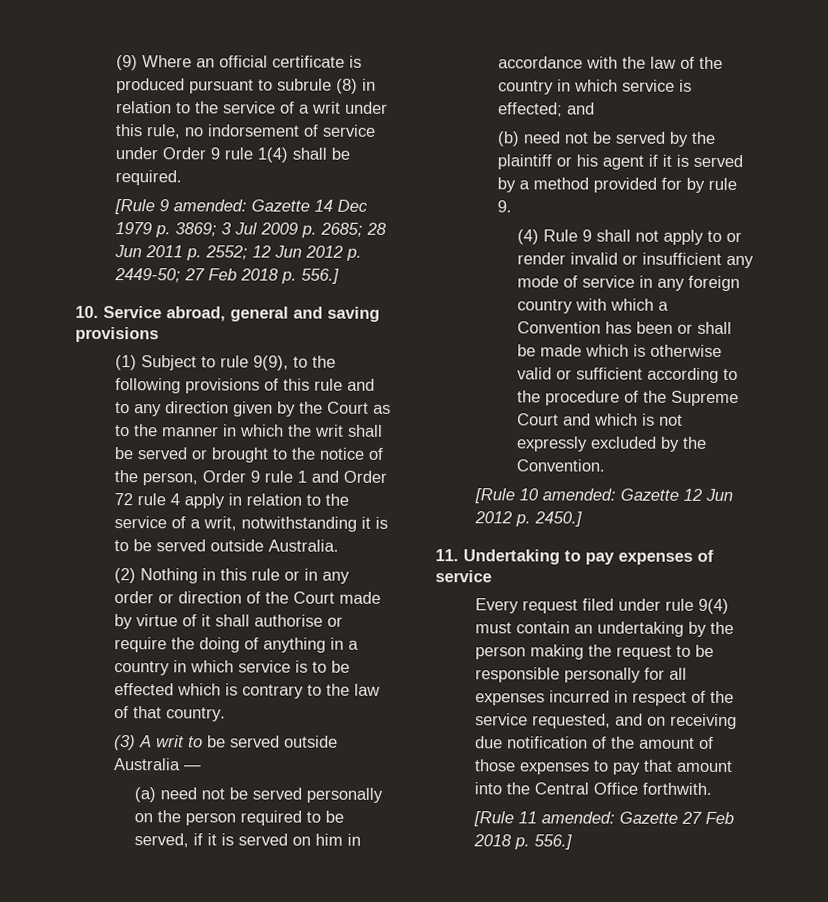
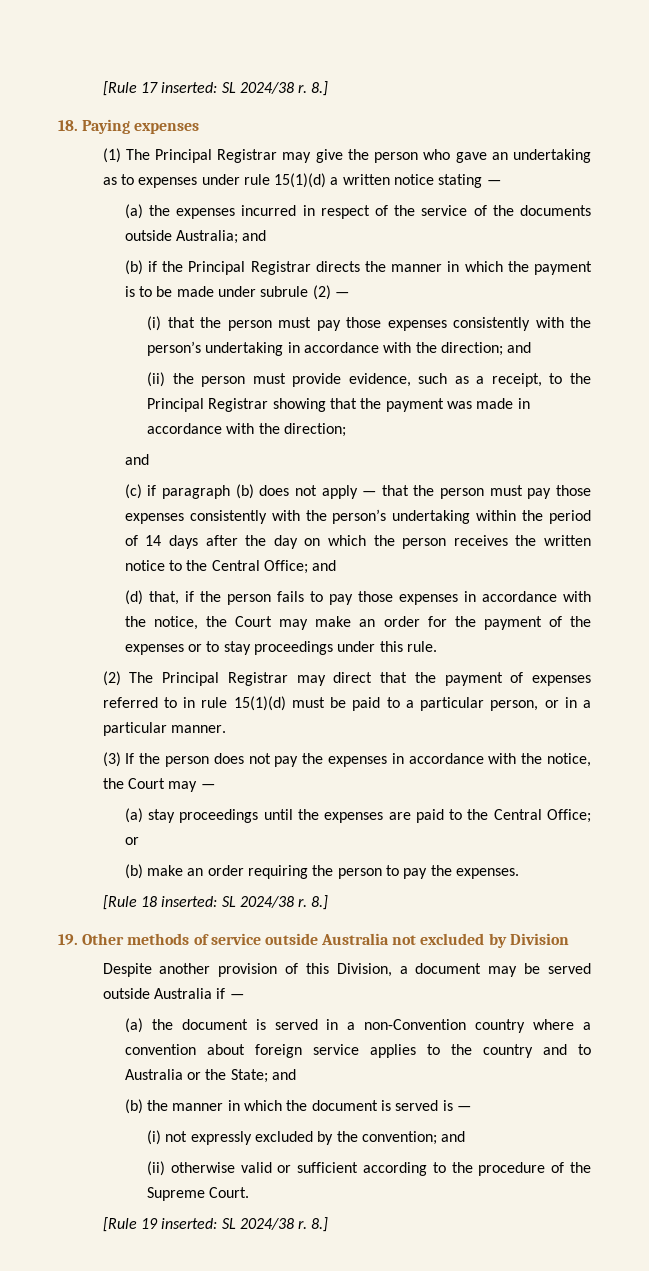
[116,55,363,71] [116,78,377,94] [116,101,389,114] [115,124,377,139] [115,147,351,163] [115,170,183,186] [114,199,369,215] [115,222,388,238] [114,245,363,261] [114,268,340,284] [75,305,380,322] [75,326,159,343] [115,355,337,371] [115,378,376,394] [115,401,392,417] [115,424,384,437] [114,447,385,463] [114,470,388,486] [114,493,350,509] [114,516,389,532] [114,539,340,552] [114,568,351,584] [114,591,382,604] [114,614,344,630] [114,637,360,653] [114,660,351,676] [114,683,381,699] [114,706,227,722] [114,735,204,751] (9) Where an official certificate is produced pursuant to subrule (8) in relation to the service of a writ under this rule, no indorsement of service under Order 9 rule 1(4) shall be required. // [Rule 9 amended: Gazette 14 Dec 1979 p. 3869; 3 Jul 2009 p. 2685; 28 Jun 2011 p. 2552; 12 Jun 2012 p. 2449-50; 27 Feb 2018 p. 556.] // 10. Service abroad, general and saving provisions // (1) Subject to rule 9(9), to the following provisions of this rule and to any direction given by the Court as to the manner in which the writ shall be served or brought to the notice of the person, Order 9 rule 1 and Order 72 rule 4 apply in relation to the service of a writ, notwithstanding it is to be served outside Australia. // (2) Nothing in this rule or in any order or direction of the Court made by virtue of it shall authorise or require the doing of anything in a country in which service is to be effected which is contrary to the law of that country. // (3) A writ to -> [102,81,329,96] [58,119,200,134] [102,148,591,163] [102,173,501,188] [124,204,592,219] [124,230,267,244] [124,260,593,275] [124,285,350,300] [147,316,591,331] [147,341,532,356] [147,372,592,387] [147,398,530,412] [147,423,347,437] [124,454,149,465] [124,484,591,499] [124,509,591,524] [124,535,591,549] [124,560,337,574] [124,590,591,605] [124,616,591,630] [124,641,438,655] [102,671,591,686] [102,696,591,711] [102,722,226,736] [102,752,591,767] [102,778,215,792] [124,808,591,823] [124,837,139,845] [124,864,520,879] [102,895,329,910] [58,933,569,948] [102,963,518,977] [Rule 17 inserted: SL 2024/38 r. 8.] // 18. Paying expenses // (1) The Principal Registrar may give the person who gave an undertaking as to expenses under rule 15(1)(d) a written notice stating — // (a) the expenses incurred in respect of the service of the documents outside Australia; and // (b) if the Principal Registrar directs the manner in which the payment is to be made under subrule (2) — // (i) that the person must pay those expenses consistently with the person’s undertaking in accordance with the direction; and // (ii) the person must provide evidence, such as a receipt, to the Principal Registrar showing that the payment was made in accordance with the direction; // and // (c) if paragraph (b) does not apply — that the person must pay those expenses consistently with the person’s undertaking within the period of 14 days after the day on which the person receives the written notice to the Central Office; and // (d) that, if the person fails to pay those expenses in accordance with the notice, the Court may make an order for the payment of the expenses or to stay proceedings under this rule. // (2) The Principal Registrar may direct that the payment of expenses referred to in rule 15(1)(d) must be paid to a particular person, or in a particular manner. // (3) If the person does not pay the expenses in accordance with the notice, the Court may — // (a) stay proceedings until the expenses are paid to the Central Office; or // (b) make an order requiring the person to pay the expenses. // [Rule 18 inserted: SL 2024/38 r. 8.] // 19. Other methods of service outside Australia not excluded by Division // Despite another provision of this Division, a document may
[183,765,203,771] [133,787,383,803] [133,810,344,826] [133,833,361,848] [497,56,723,69] [497,79,692,95] [497,102,595,117] [496,131,716,147] [496,154,743,170] [496,177,737,193] [496,200,512,213] [516,229,742,245] [516,252,754,269] [516,275,740,292] [516,298,669,314] [516,321,732,334] [516,344,646,357] — // (a) need not be served personally on the person required to be served, if it is served on him in accordance with the law of the country in which service is effected; and // (b) need not be served by the plaintiff or his agent if it is served by a method provided for by rule 9. // (4) Rule 9 shall not apply to or render invalid or insufficient any mode of service in any foreign country with which a Convention has been or shall be made which is -> [216,988,244,999] [124,1018,591,1033] [124,1044,592,1058] [124,1069,297,1083] [124,1099,472,1114] [147,1130,466,1145] [147,1161,166,1176] if — // (a) the document is served in a non-Convention country where a convention about foreign service applies to the country and to Australia or the State; and // (b) the manner in which the document is served is — // (i) not expressly excluded by the convention; and // (ii)
[516,413,683,426] [515,436,707,452] [515,459,605,472] [474,488,734,504] [474,511,583,527] [435,549,714,565] [435,570,492,583] [475,598,730,614] [475,621,735,637] [475,644,715,660] [475,667,688,683] [475,690,735,706] [475,713,738,730] [475,736,715,749] [474,759,734,775] [474,782,713,795] [473,811,735,827] [473,834,573,850] Court and which is not expressly excluded by the Convention. // [Rule 10 amended: Gazette 12 Jun 2012 p. 2450.] // 11. Undertaking to pay expenses of service // Every request filed under rule 9(4) must contain an undertaking by the person making the request to be responsible personally for all expenses incurred in respect of the service requested, and on receiving due notification of the amount of those expenses to pay that amount into the Central Office forthwith. // [Rule 11 amended: Gazette 27 Feb 2018 p. 556.] -> [209,1187,250,1198] [102,1217,329,1232] Court. // [Rule 19 inserted: SL 2024/38 r. 8.]

